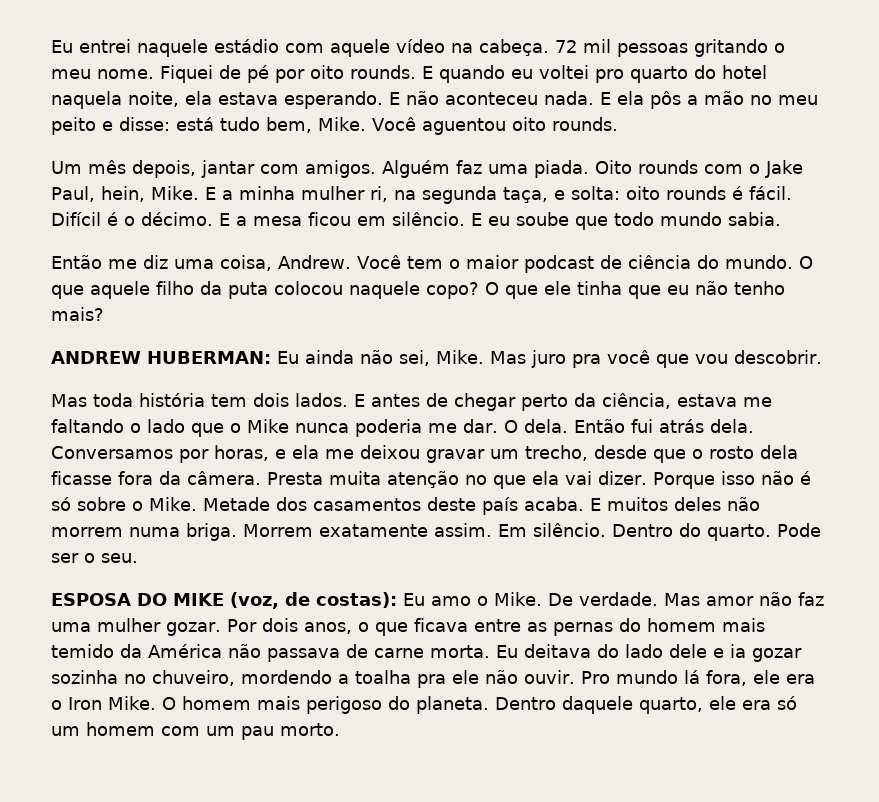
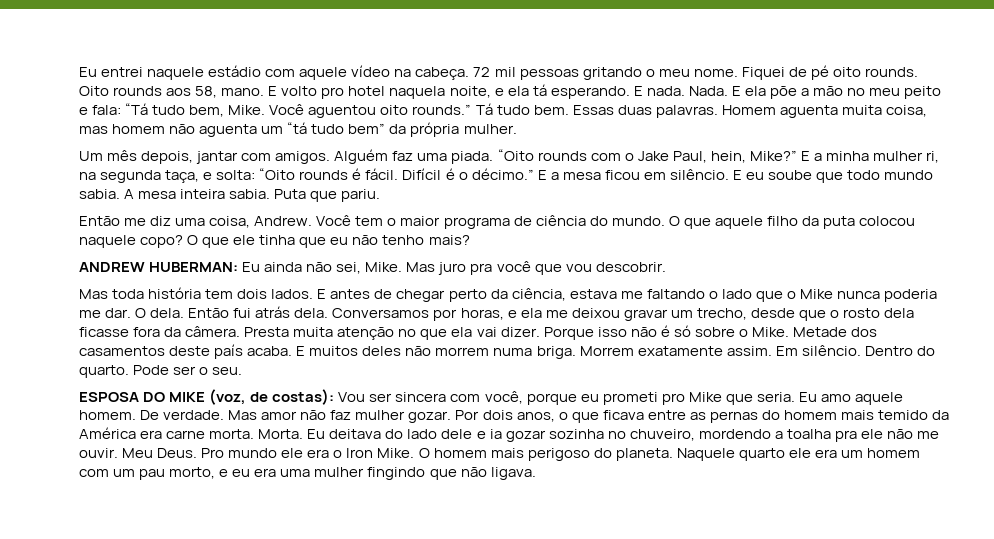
[274,65,767,83] [51,91,594,109] por oito rounds. E quando eu voltei pro quarto do hotel naquela noite, ela estava esperando. E não aconteceu nada. -> [832,67,918,77] [79,84,728,99] oito rounds. Oito rounds aos 58, mano. E volto pro hotel naquela noite, e ela tá esperando. E nada. Nada.
[650,91,681,109] pôs -> [769,86,797,99] põe
[119,117,214,131] disse: está -> [92,103,149,115] fala: “Tá
[551,117,618,131] rounds. -> [412,103,927,118] [79,122,517,137] rounds.” Tá tudo bem. Essas duas palavras. Homem aguenta muita coisa, mas homem não aguenta um “tá tudo bem” da própria mulher.
[595,160,632,174] Oito -> [497,149,534,161] “Oito
[150,186,199,200] Mike. -> [749,150,797,161] Mike?”
[625,186,660,200] oito -> [259,168,296,180] “Oito
[141,212,213,226] décimo. -> [471,168,534,180] décimo.”
(781, 219) none -> [124,189,381,202] A mesa inteira sabia. Puta que pariu.
[523,255,594,273] podcast -> [443,217,510,229] programa
[403,592,542,606] Eu amo o Mike. -> [338,391,903,405] [79,410,136,420] Vou ser sincera com você, porque eu prometi pro Mike que seria. Eu amo aquele homem.
[51,622,91,632] uma -> (352, 415) none
[228,644,368,662] não passava de -> [140,430,163,439] era
(490, 651) none -> [258,429,304,439] Morta.
[524,670,747,686] ouvir. Pro mundo lá fora, -> [917,431,940,439] [79,448,278,458] me ouvir. Meu Deus. Pro mundo
[495,696,797,714] Dentro daquele quarto, ele era só -> [676,448,837,461] Naquele quarto ele era
[280,723,340,736] morto. -> [169,467,536,480] morto, e eu era uma mulher fingindo que não ligava.

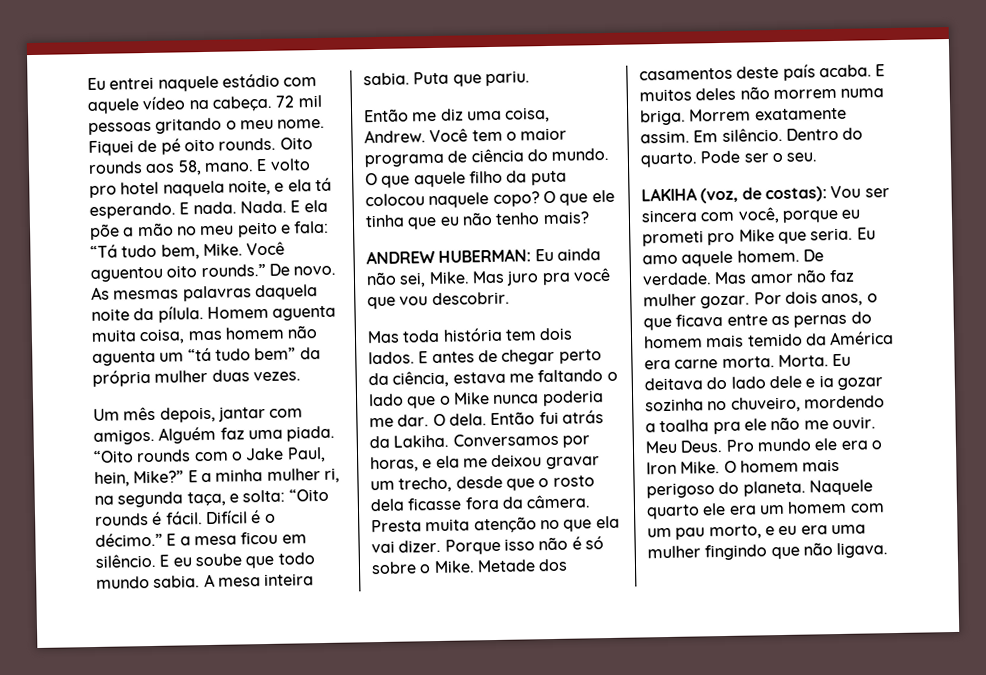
[475,103,718,118] Tá tudo bem. Essas duas palavras. -> [268,263,337,276] [91,284,318,302] [91,306,204,323] De novo. As mesmas palavras daquela noite da pílula.
[463,124,517,134] mulher. -> [154,369,301,383] mulher duas vezes.
[294,308,329,318] dela. -> [369,434,450,449] da Lakiha.
[79,392,206,402] ESPOSA DO MIKE -> [641,187,698,202] LAKIHA

